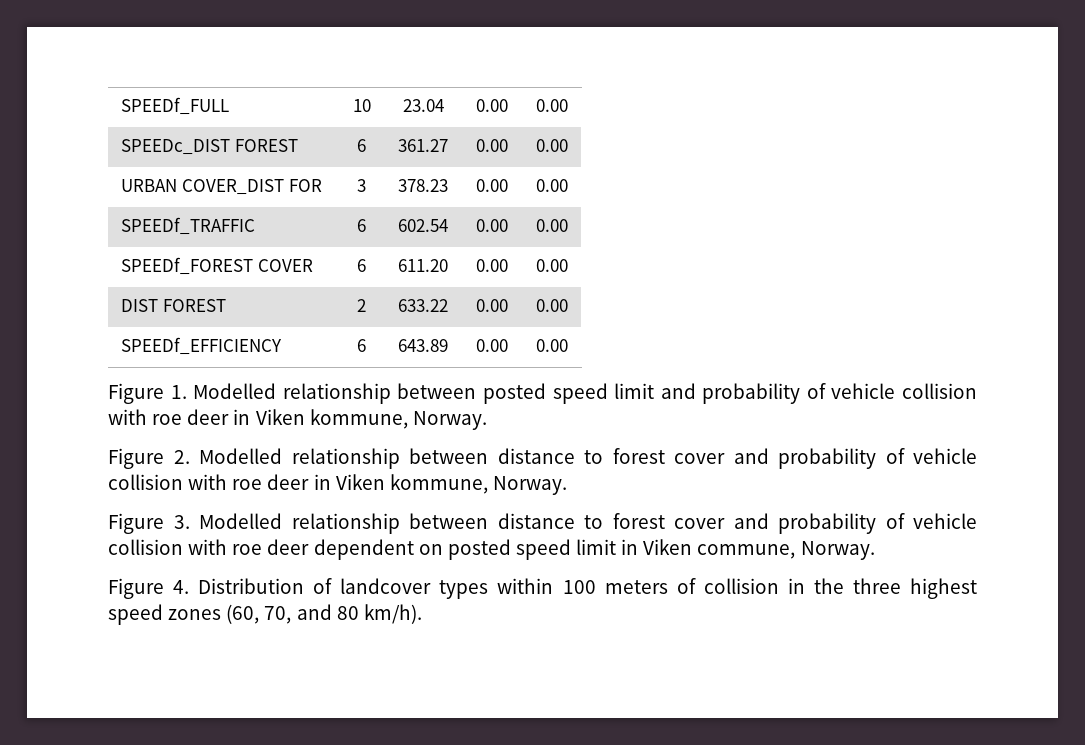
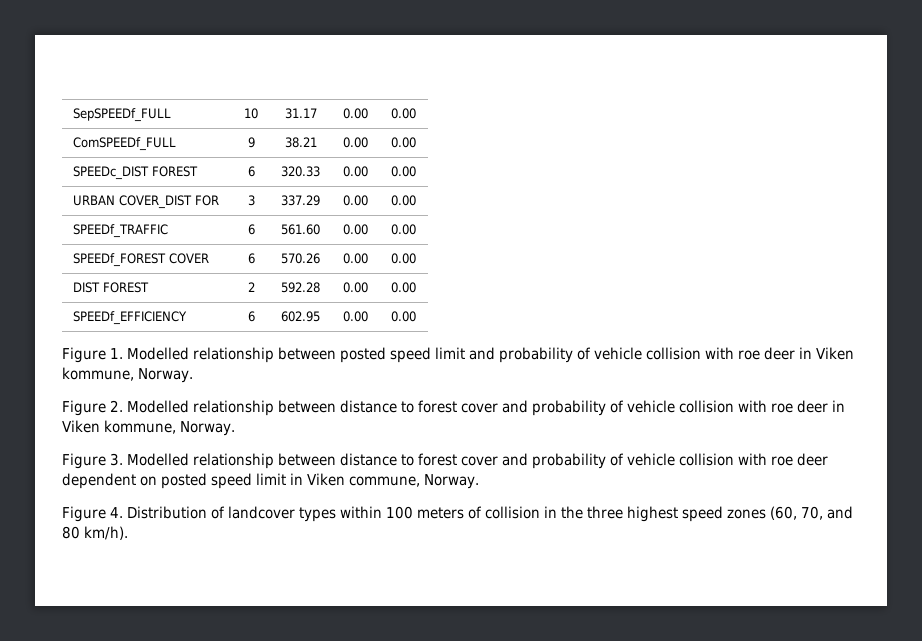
[121,97,230,115] SPEEDf_FULL -> [73,108,172,122] SepSPEEDf_FULL
[402,99,444,112] 23.04 -> [284,108,317,119] [343,108,368,119] [391,108,416,119] [73,137,177,151] [247,137,255,148] [284,137,317,148] 31.17 | 0.00 | 0.00 // ComSPEEDf_FULL | 9 | 38.21
[398,139,448,152] 361.27 -> [281,166,320,177] 320.33
[398,179,448,192] 378.23 -> [281,195,320,206] 337.29
[398,219,448,232] 602.54 -> [281,224,320,235] 561.60
[398,259,448,272] 611.20 -> [281,253,320,264] 570.26
[398,299,448,312] 633.22 -> [281,282,320,293] 592.28
[398,339,448,352] 643.89 -> [281,311,320,322] 602.95

